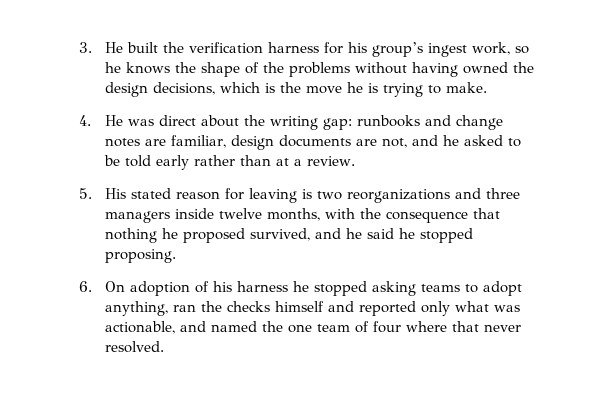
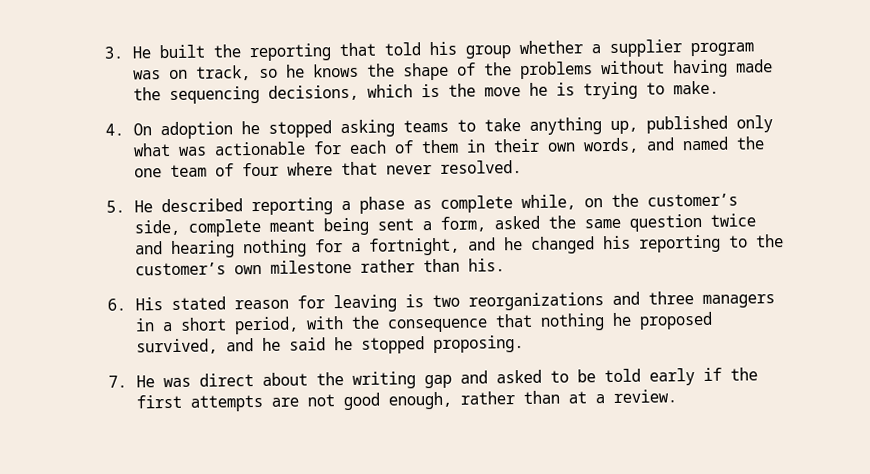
[188,42,510,57] verification harness for his group’s ingest work, -> [249,39,755,62] [133,65,252,81] reporting that told his group whether a supplier program was on track,
[462,62,534,74] [104,82,148,97] owned the design -> [736,59,774,73] [133,85,261,105] made the sequencing
[104,115,503,130] [104,135,521,150] [103,155,355,170] [79,188,93,199] He was direct about the writing gap: runbooks and change notes are familiar, design documents are not, and he asked to be told early rather than at a review. // 5. -> [133,115,774,140] [133,136,766,157] [134,160,523,178] [106,193,739,216] [134,213,757,237] [135,234,785,258] [135,258,506,276] [107,298,127,311] On adoption he stopped asking teams to take anything up, published only what was actionable for each of them in their own words, and named the one team of four where that never resolved. // 5. He described reporting a phase as complete while, on the customer’s side, complete meant being sent a form, asked the same question twice and hearing nothing for a fortnight, and he changed his reporting to the customer’s own milestone rather than his. // 6.
[174,208,320,221] inside twelve months, -> [135,316,300,335] in a short period,
[79,281,522,296] [104,301,520,316] [104,321,521,334] [104,341,164,353] 6. On adoption of his harness he stopped asking teams to adopt anything, ran the checks himself and reported only what was actionable, and named the one team of four where that never resolved. -> [108,367,759,389] [136,389,678,412] 7. He was direct about the writing gap and asked to be told early if the first attempts are not good enough, rather than at a review.

